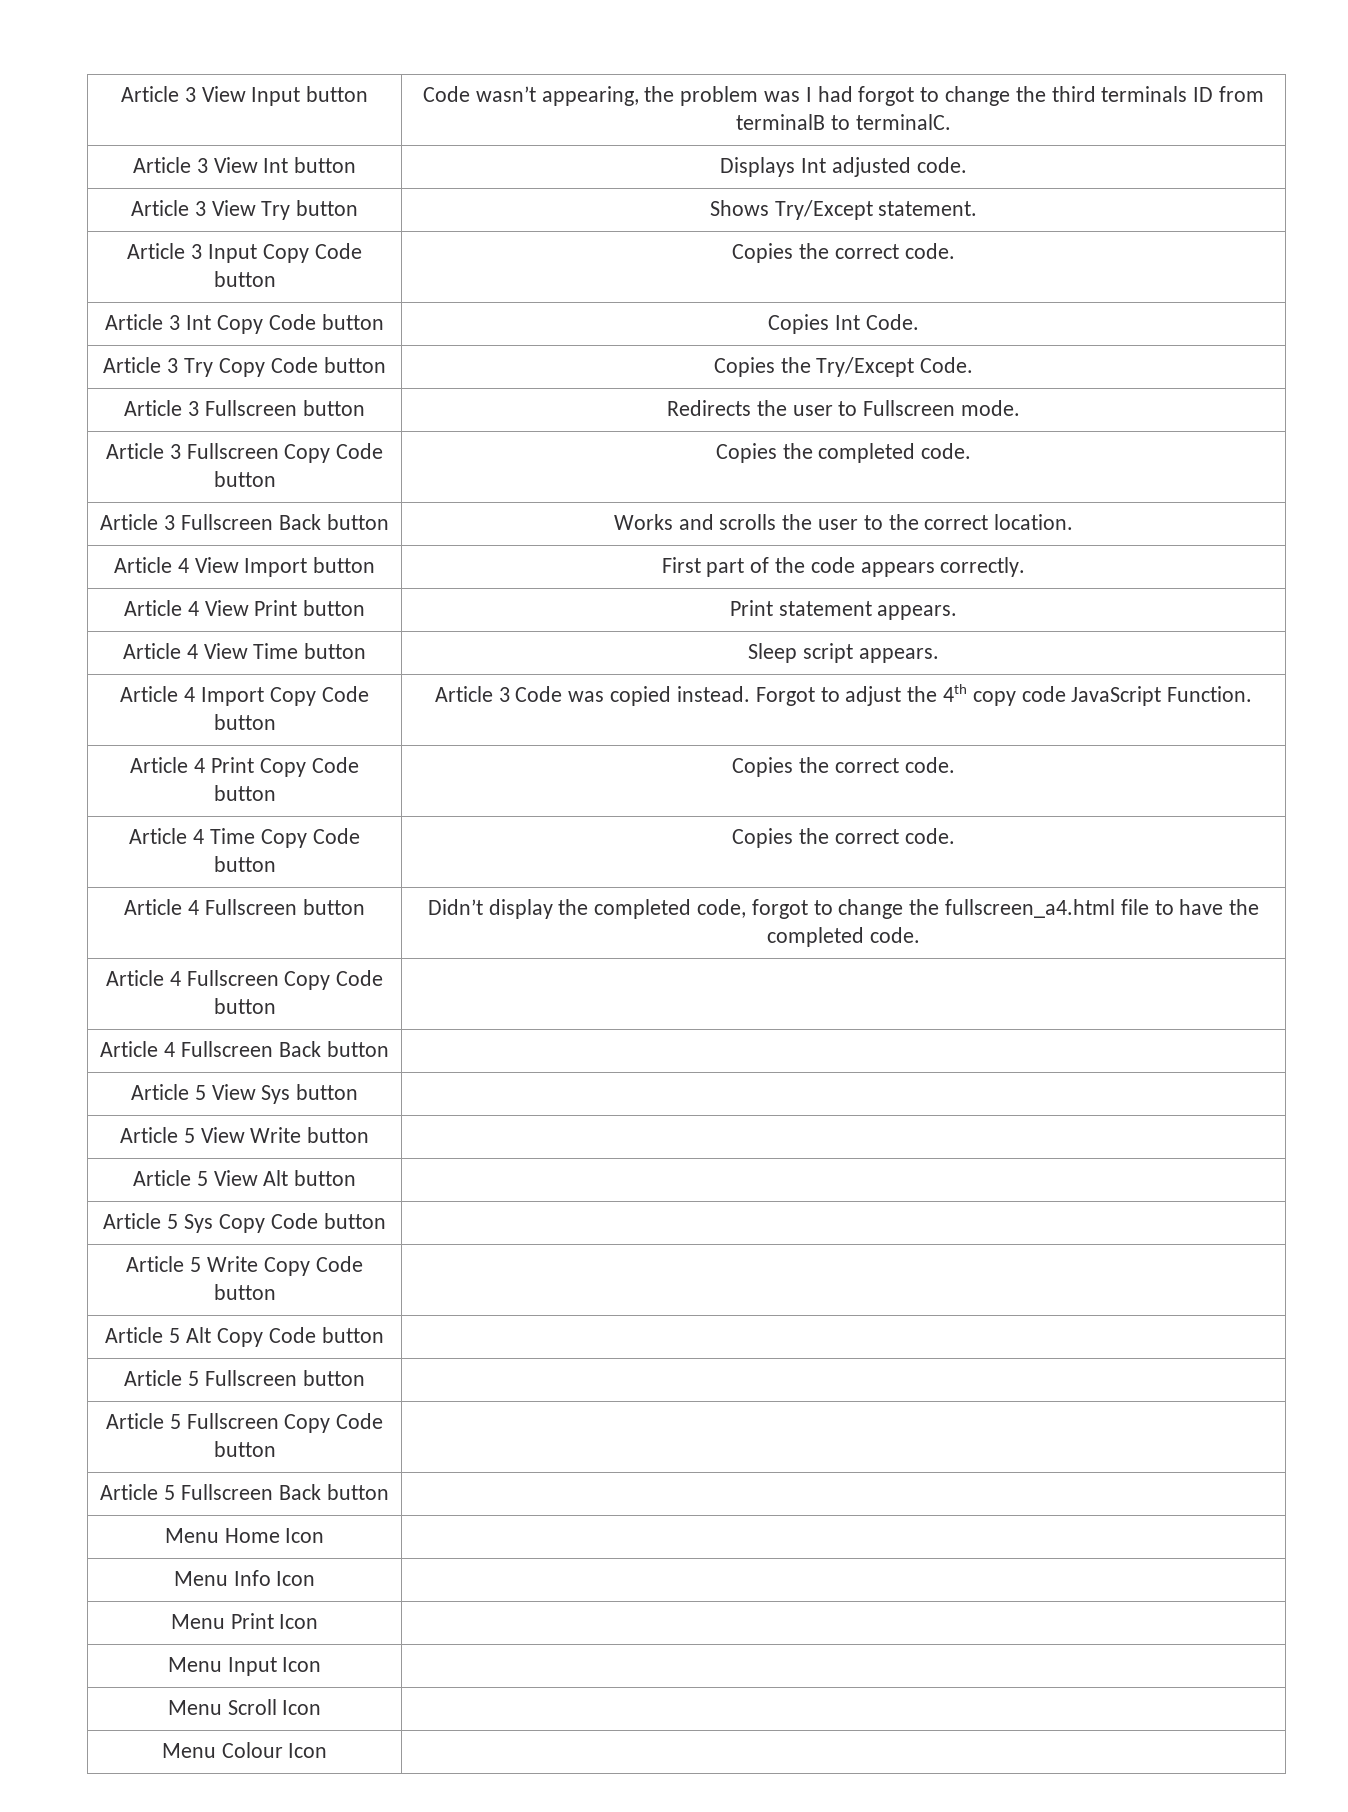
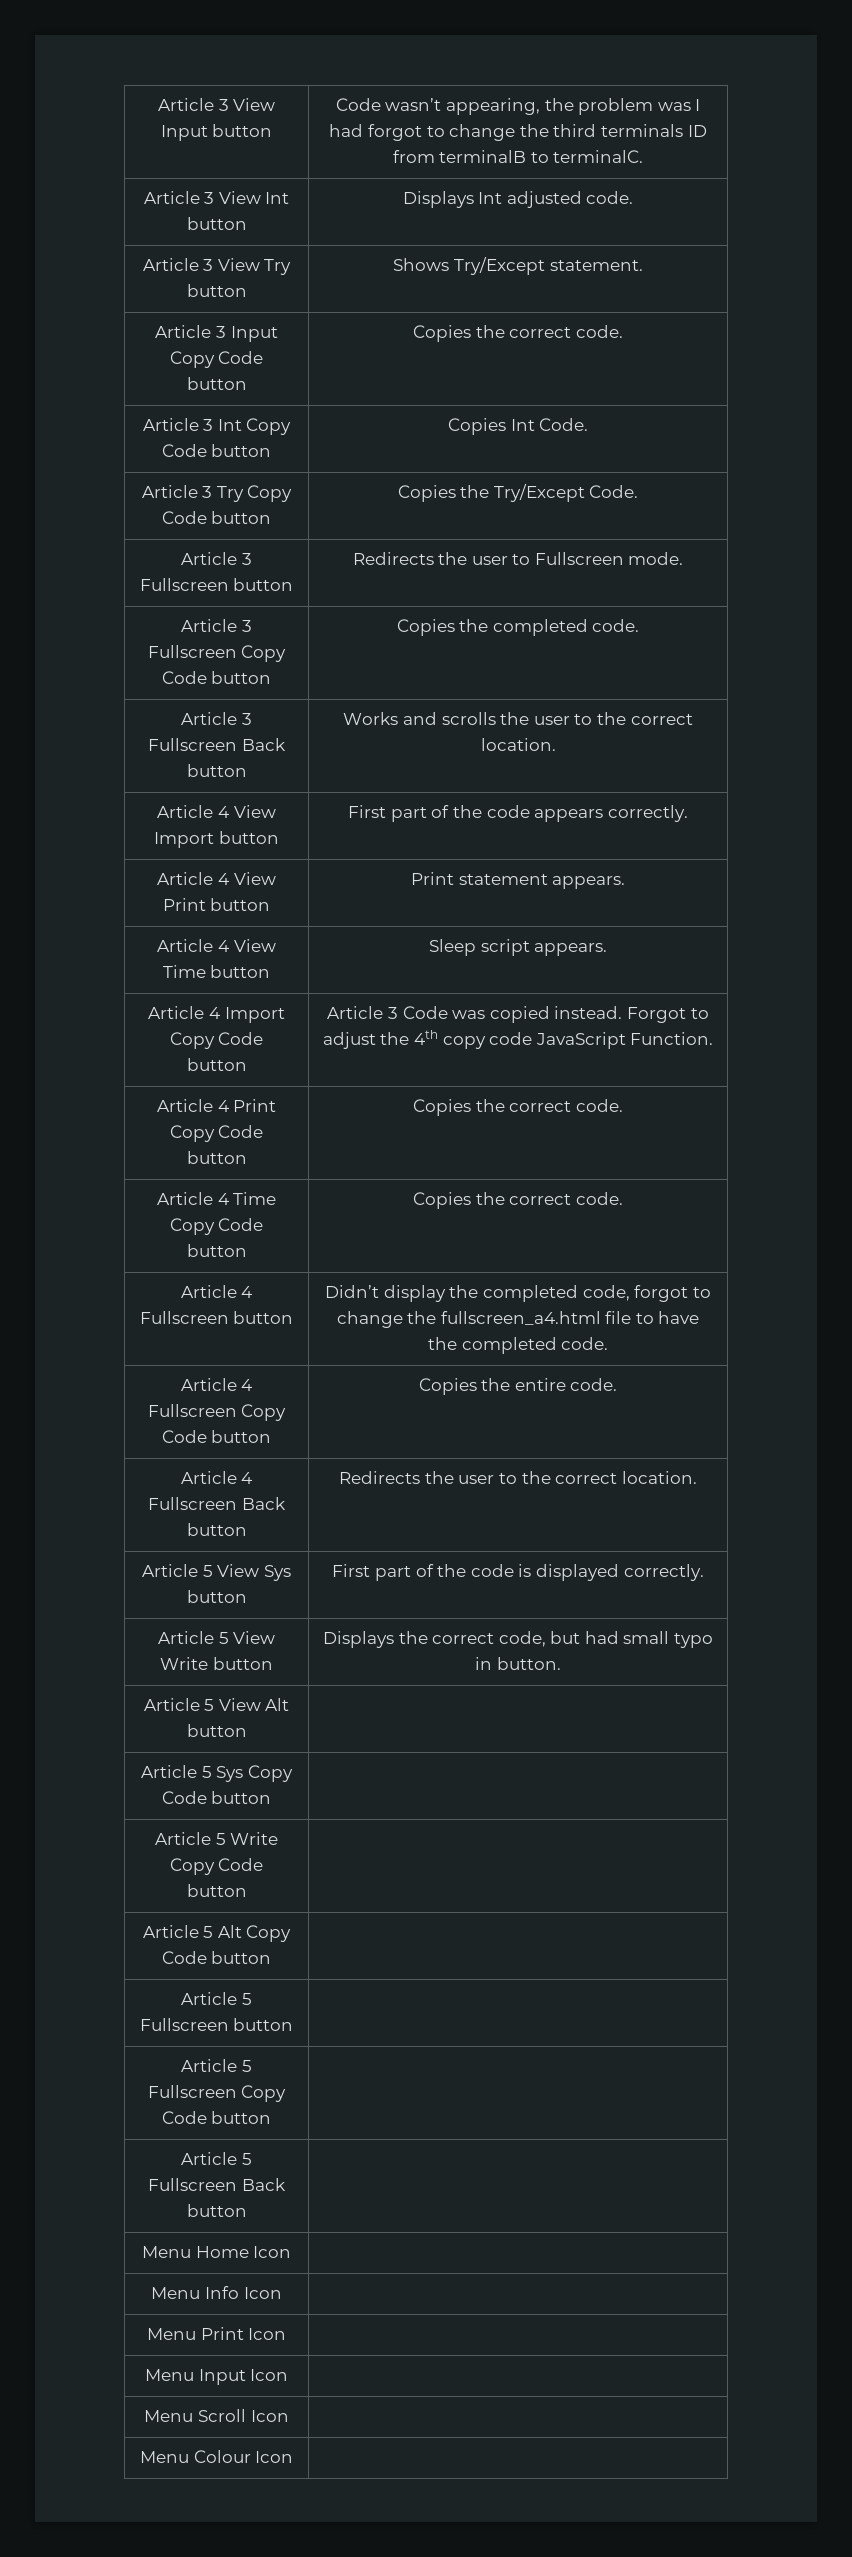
(276, 1006) none -> [418,1378,618,1395] Copies the entire code.
(389, 1049) none -> [339,1471,697,1484] Redirects the user to the correct location.
(359, 1092) none -> [332,1564,704,1581] First part of the code is displayed correctly.
(370, 1135) none -> [322,1631,714,1648] [475,1657,561,1670] Displays the correct code, but had small typo in button.

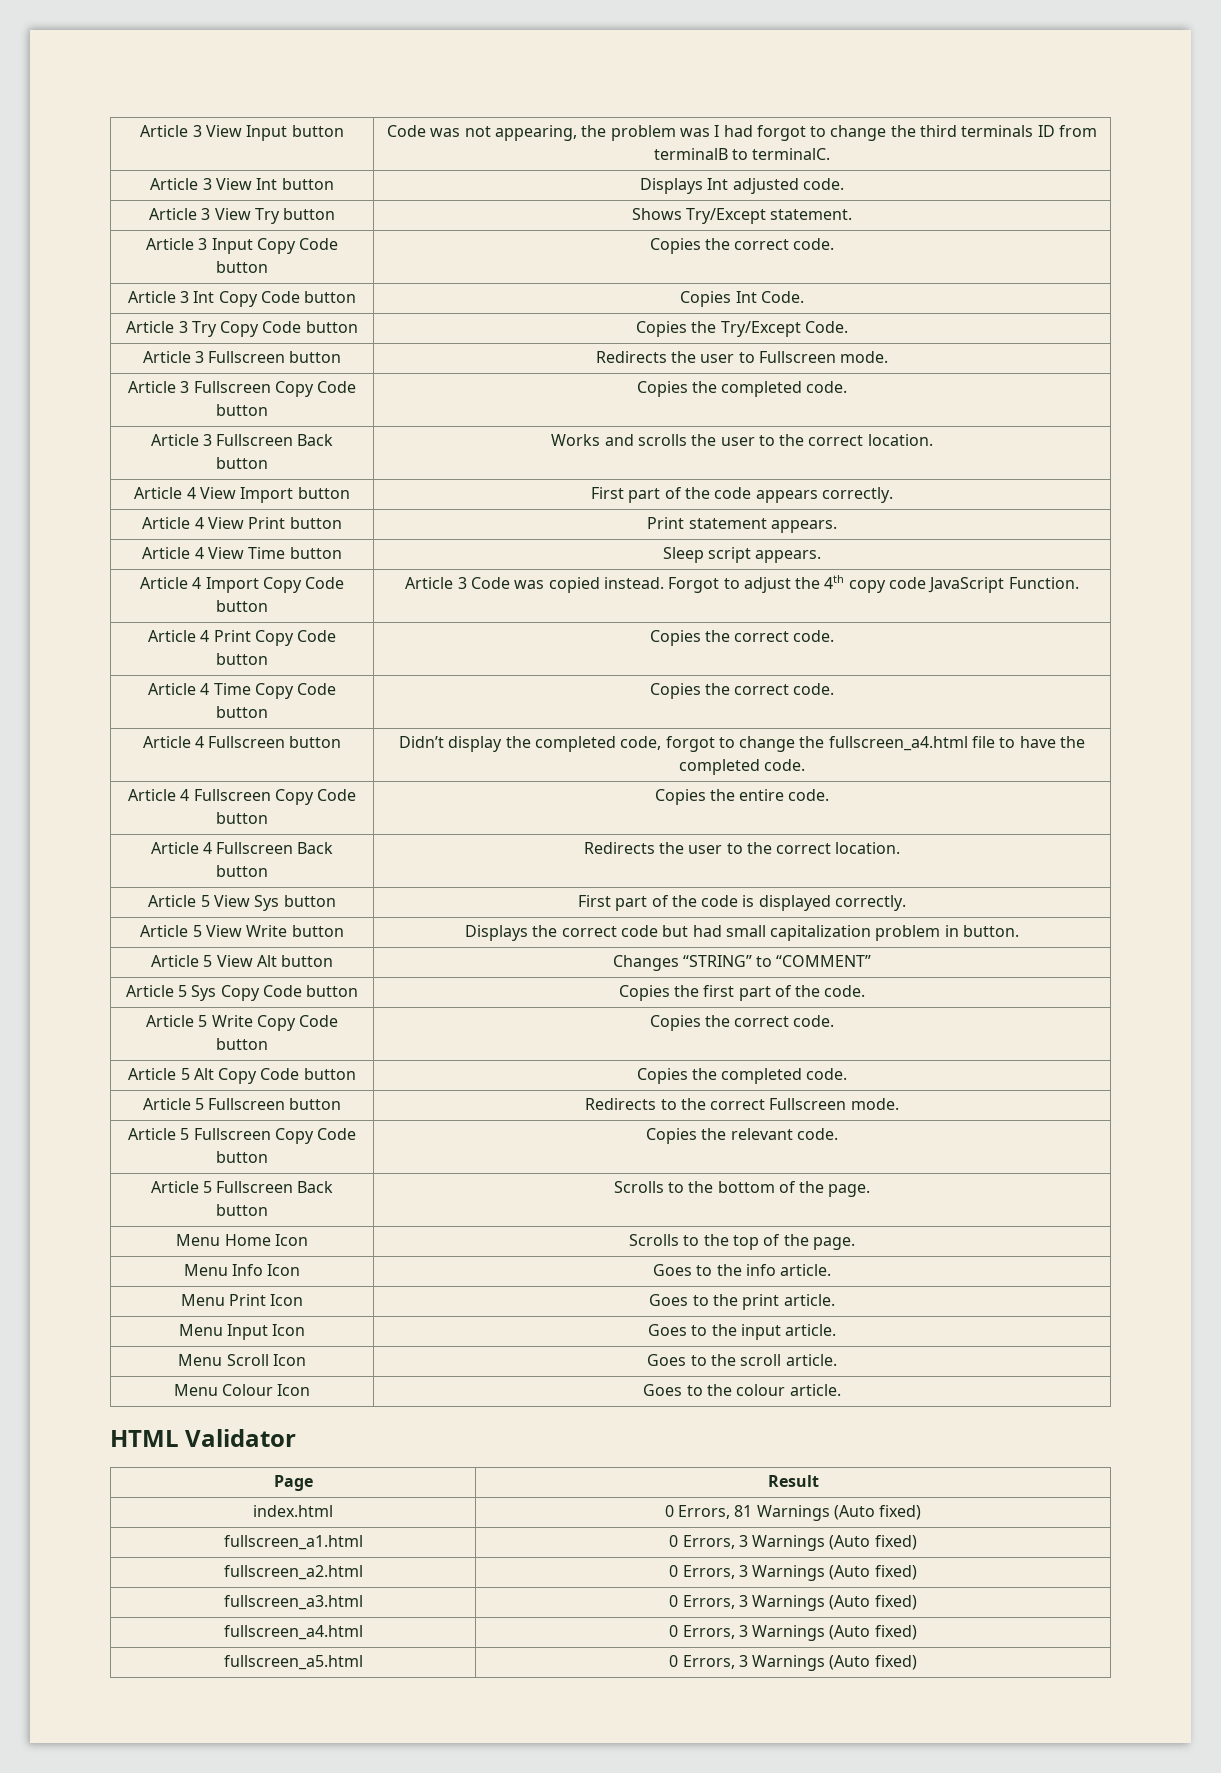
[385,98,442,111] wasn’t -> [430,126,491,137] was not
[498,1631,546,1647] code, -> [620,925,658,937] code
[674,1633,714,1648] typo -> [770,925,941,941] capitalization problem
(247, 1730) none -> [612,955,872,971] Changes “STRING” to “COMMENT”
(272, 1797) none -> [618,985,866,1001] Copies the first part of the code.
(247, 1890) none -> [649,1015,835,1031] Copies the correct code.
(272, 1957) none -> [636,1068,848,1084] Copies the completed code.
(294, 2024) none -> [585,1098,899,1110] Redirects to the correct Fullscreen mode.
(272, 2117) none -> [646,1128,838,1144] Copies the relevant code.
[141,2246,292,2258] [151,2286,282,2299] [146,2327,287,2340] [144,2369,289,2385] [144,2409,289,2422] [139,2450,294,2463] // Menu Home Icon | // Menu Info Icon | // Menu Print Icon | // Menu Input Icon | // Menu Scroll Icon | // Menu Colour Icon | -> [613,1181,871,1197] [176,1234,308,1246] [629,1234,855,1250] [183,1264,301,1276] [652,1264,832,1276] [180,1294,304,1306] [649,1294,835,1310] [178,1324,306,1340] [647,1324,837,1340] [178,1354,306,1366] [647,1354,837,1366] [173,1384,311,1396] [643,1384,841,1396] [110,1429,297,1447] [273,1475,313,1491] [767,1475,819,1487] [253,1505,333,1517] [664,1505,922,1521] [223,1535,363,1550] [669,1535,917,1551] [223,1565,363,1580] [669,1565,917,1581] [223,1595,363,1610] [669,1595,917,1611] [223,1625,363,1640] [669,1625,917,1641] [223,1655,363,1670] [669,1655,917,1671] Scrolls to the bottom of the page. // Menu Home Icon | Scrolls to the top of the page. // Menu Info Icon | Goes to the info article. // Menu Print Icon | Goes to the print article. // Menu Input Icon | Goes to the input article. // Menu Scroll Icon | Goes to the scroll article. // Menu Colour Icon | Goes to the colour article. // HTML Validator // Page | Result // index.html | 0 Errors, 81 Warnings (Auto fixed) // fullscreen_a1.html | 0 Errors, 3 Warnings (Auto fixed) // fullscreen_a2.html | 0 Errors, 3 Warnings (Auto fixed) // fullscreen_a3.html | 0 Errors, 3 Warnings (Auto fixed) // fullscreen_a4.html | 0 Errors, 3 Warnings (Auto fixed) // fullscreen_a5.html | 0 Errors, 3 Warnings (Auto fixed)

